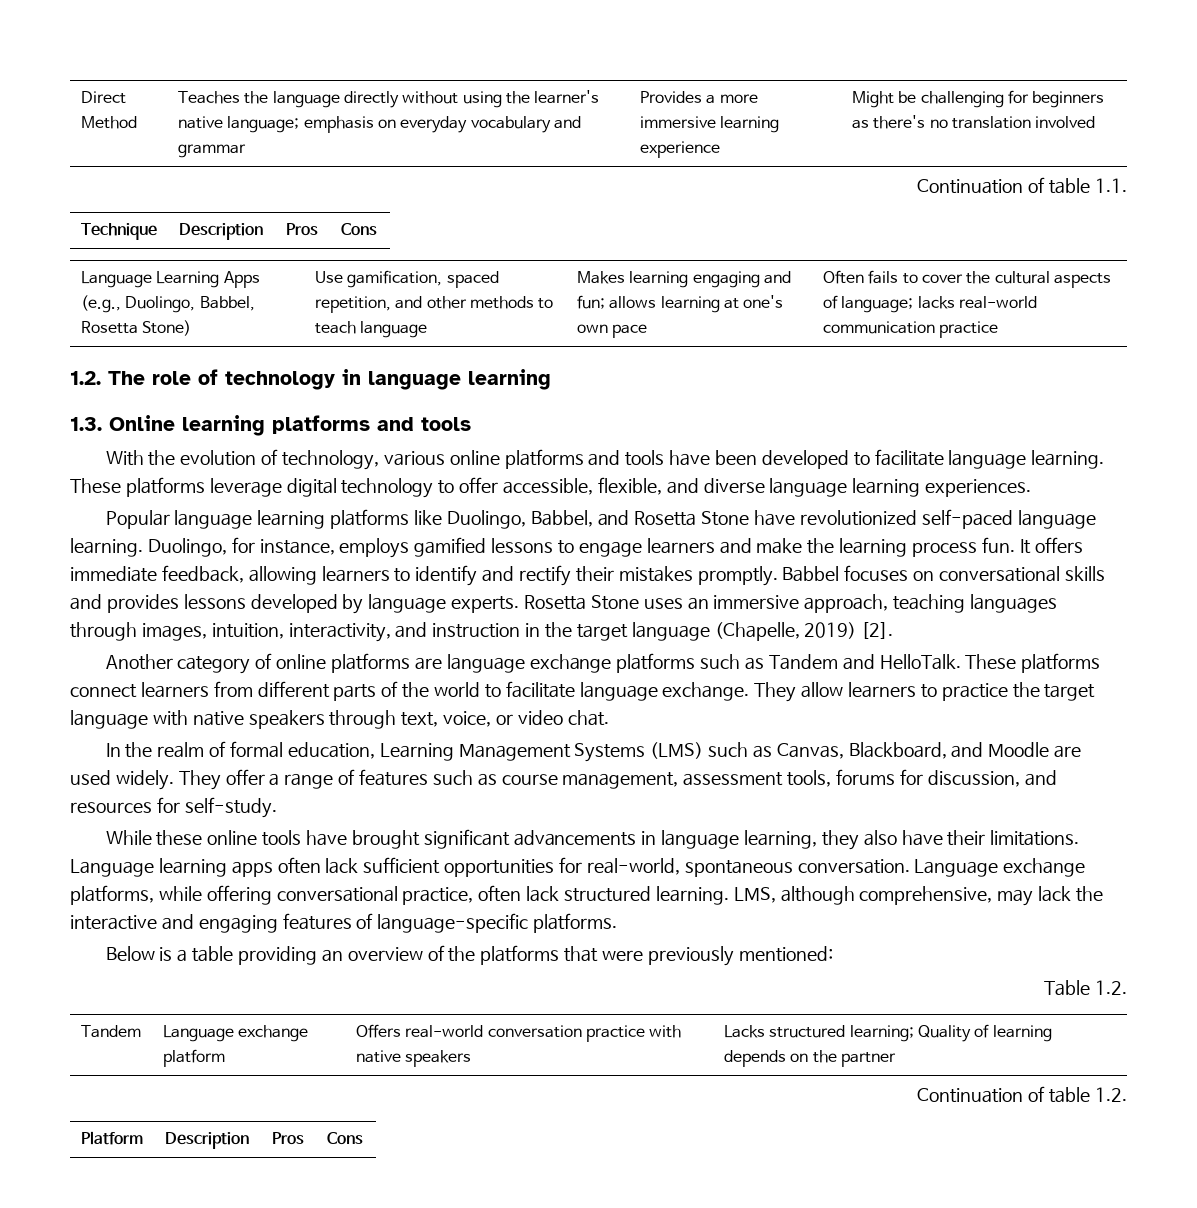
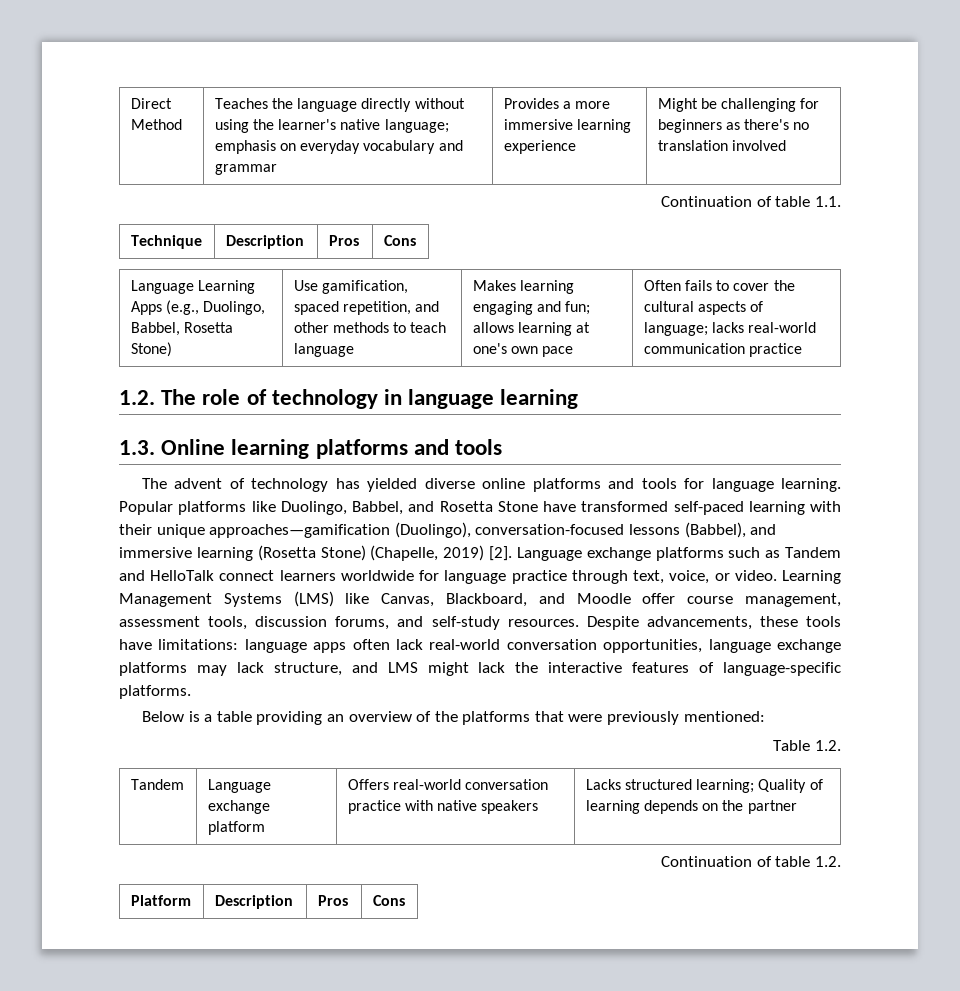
[105,449,1105,470] [70,477,1032,498] [105,510,326,529] With the evolution of technology, various online platforms and tools have been developed to facilitate language learning. These platforms leverage digital technology to offer accessible, flexible, and diverse language learning experiences. // Popular language learning -> [141,478,841,492] [119,501,173,515] The advent of technology has yielded diverse online platforms and tools for language learning. Popular
[799,509,1096,529] [70,537,1083,558] [70,565,1105,586] [70,594,1057,614] [70,622,894,642] [105,653,525,674] revolutionized self-paced language learning. Duolingo, for instance, employs gamified lessons to engage learners and make the learning process fun. It offers immediate feedback, allowing learners to identify and rectify their mistakes promptly. Babbel focuses on conversational skills and provides lessons developed by language experts. Rosetta Stone uses an immersive approach, teaching languages through images, intuition, interactivity, and instruction in the target language (Chapelle, 2019) [2]. // Another category of online platforms are language -> [581,501,841,515] [119,522,777,538] [119,545,582,561] transformed self-paced learning with their unique approaches—gamification (Duolingo), conversation-focused lessons (Babbel), and immersive learning (Rosetta Stone) (Chapelle, 2019) [2]. Language
[879,653,1101,673] [70,681,1096,702] [70,710,609,729] [105,741,375,759] HelloTalk. These platforms connect learners from different parts of the world to facilitate language exchange. They allow learners to practice the target language with native speakers through text, voice, or video chat. // In the realm of formal education, -> [150,570,777,584] HelloTalk connect learners worldwide for language practice through text, voice, or video.
[708,742,772,758] such as -> [345,593,370,604] like
[1054,745,1082,758] [70,769,1057,790] [70,797,277,818] [105,829,1080,850] [70,857,1086,877] [70,885,1034,906] are used widely. They offer a range of features such as course management, assessment tools, forums for discussion, and resources for self-study. // While these online tools have brought significant advancements in language learning, they also have their limitations. Language learning apps often lack sufficient opportunities for real-world, spontaneous conversation. Language exchange platforms, while offering conversational practice, often lack structured learning. LMS, although comprehensive, may -> [642,593,841,607] [119,616,842,630] [119,639,841,653] [119,662,469,676] offer course management, assessment tools, discussion forums, and self-study resources. Despite advancements, these tools have limitations: language apps often lack real-world conversation opportunities, language exchange platforms may lack structure, and LMS might
[161,914,278,933] and engaging -> (623, 667) none

